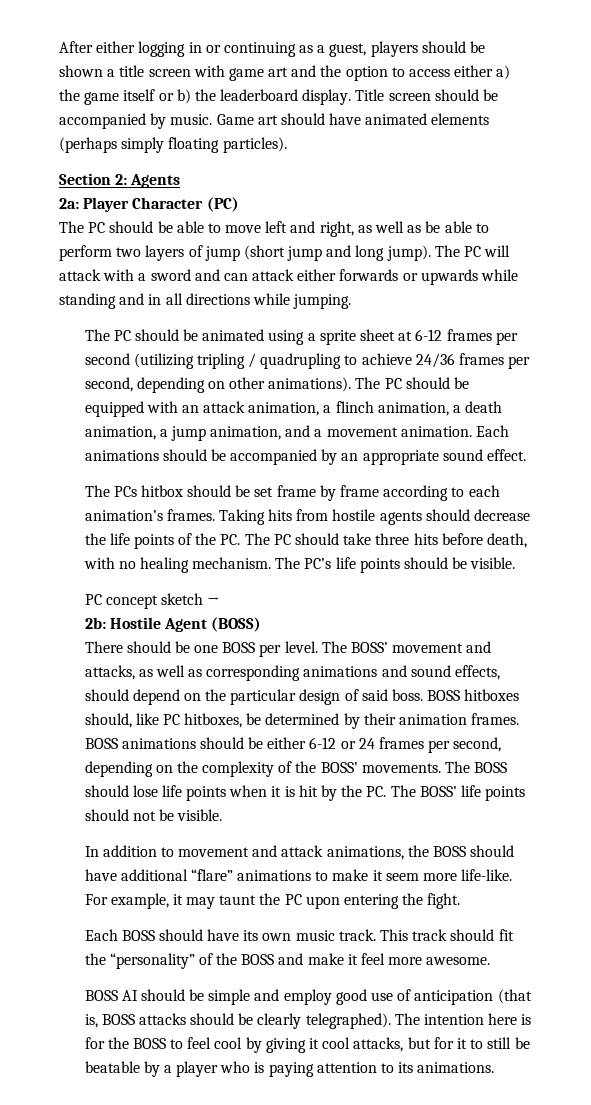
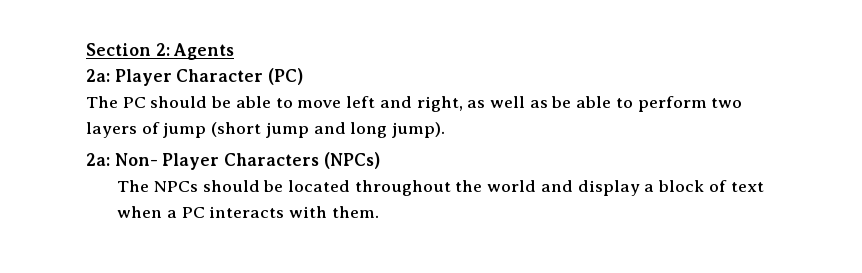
[59,41,486,57] [59,65,511,81] [59,89,499,105] [59,113,490,129] [59,137,287,153] After either logging in or continuing as a guest, players should be shown a title screen with game art and the option to access either a) the game itself or b) the leaderboard display. Title screen should be accompanied by music. Game art should have animated elements (perhaps simply floating particles). // -> (86, 49) none
[434,245,511,257] [59,269,519,285] [59,293,352,309] [84,329,518,345] [84,353,531,369] [84,377,470,393] [84,401,503,417] [84,425,510,441] [84,449,527,465] [84,485,500,501] [84,509,531,525] [84,533,527,549] [83,557,516,573] [84,593,221,609] [84,617,262,632] [84,641,492,657] [84,665,501,681] [84,689,520,705] [84,713,520,729] [84,737,502,753] [84,761,508,777] [84,785,526,801] [84,809,223,821] [84,845,515,860] [84,869,513,881] [84,893,461,909] [84,929,514,941] [84,953,491,969] [84,989,532,1005] [84,1013,532,1029] [84,1037,530,1053] [84,1061,495,1077] The PC will attack with a sword and can attack either forwards or upwards while standing and in all directions while jumping. // The PC should be animated using a sprite sheet at 6-12 frames per second (utilizing tripling / quadrupling to achieve 24/36 frames per second, depending on other animations). The PC should be equipped with an attack animation, a flinch animation, a death animation, a jump animation, and a movement animation. Each animations should be accompanied by an appropriate sound effect. // The PCs hitbox should be set frame by frame according to each animation’s frames. Taking hits from hostile agents should decrease the life points of the PC. The PC should take three hits before death, with no healing mechanism. The PC’s life points should be visible. // PC concept sketch → // 2b: Hostile Agent (BOSS) // There should be one BOSS per level. The BOSS’ movement and attacks, as well as corresponding animations and sound effects, should depend on the particular design of said boss. BOSS hitboxes should, like PC hitboxes, be determined by their animation frames. BOSS animations should be either 6-12 or 24 frames per second, depending on the complexity of the BOSS’ movements. The BOSS should lose life points when it is hit by the PC. The BOSS’ life points should not be visible. // In addition to movement and attack animations, the BOSS should have additional “flare” animations to make it seem more life-like. For example, it may taunt the PC upon entering the fight. // Each BOSS should have its own music track. This track should fit the “personality” of the BOSS and make it feel more awesome. // BOSS AI should be simple and employ good use of anticipation (that is, BOSS attacks should be clearly telegraphed). The intention here is for the BOSS to feel cool by giving it cool attacks, but for it to still be beatable by a player who is paying attention to its animations. -> [86,152,380,170] [117,180,764,196] [117,206,379,218] // 2a: Non- Player Characters (NPCs) // The NPCs should be located throughout the world and display a block of text when a PC interacts with them.

